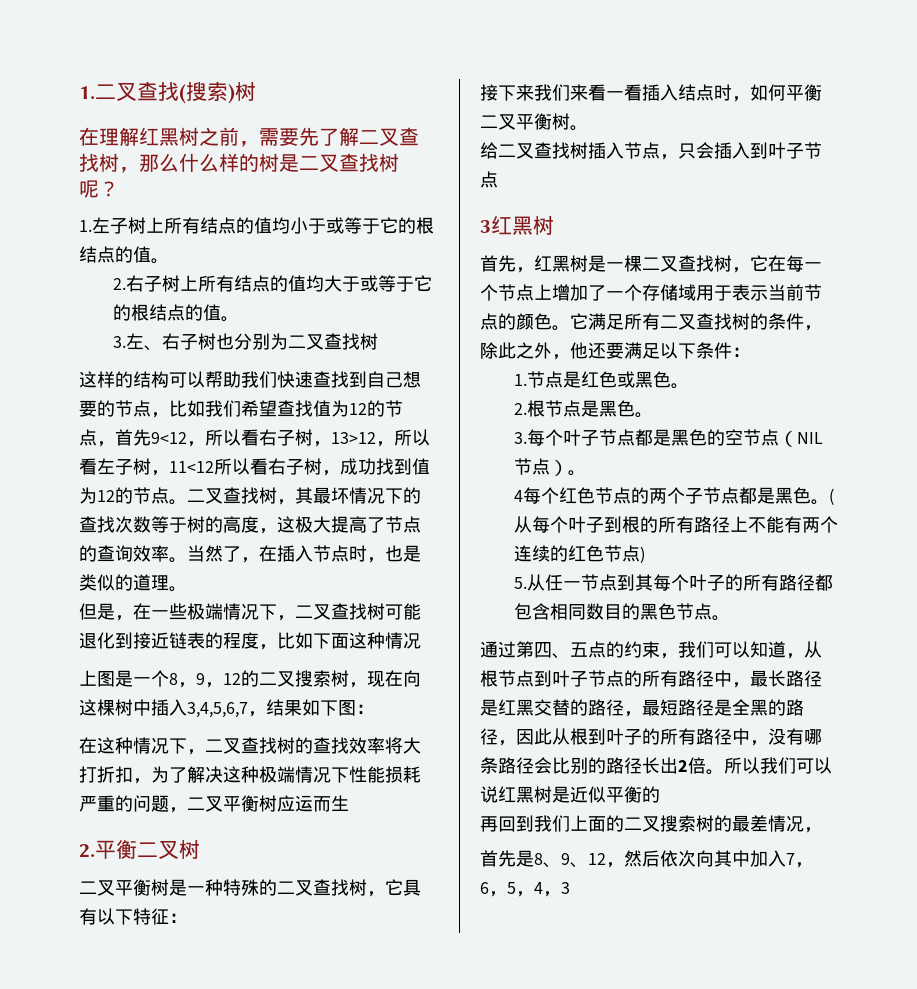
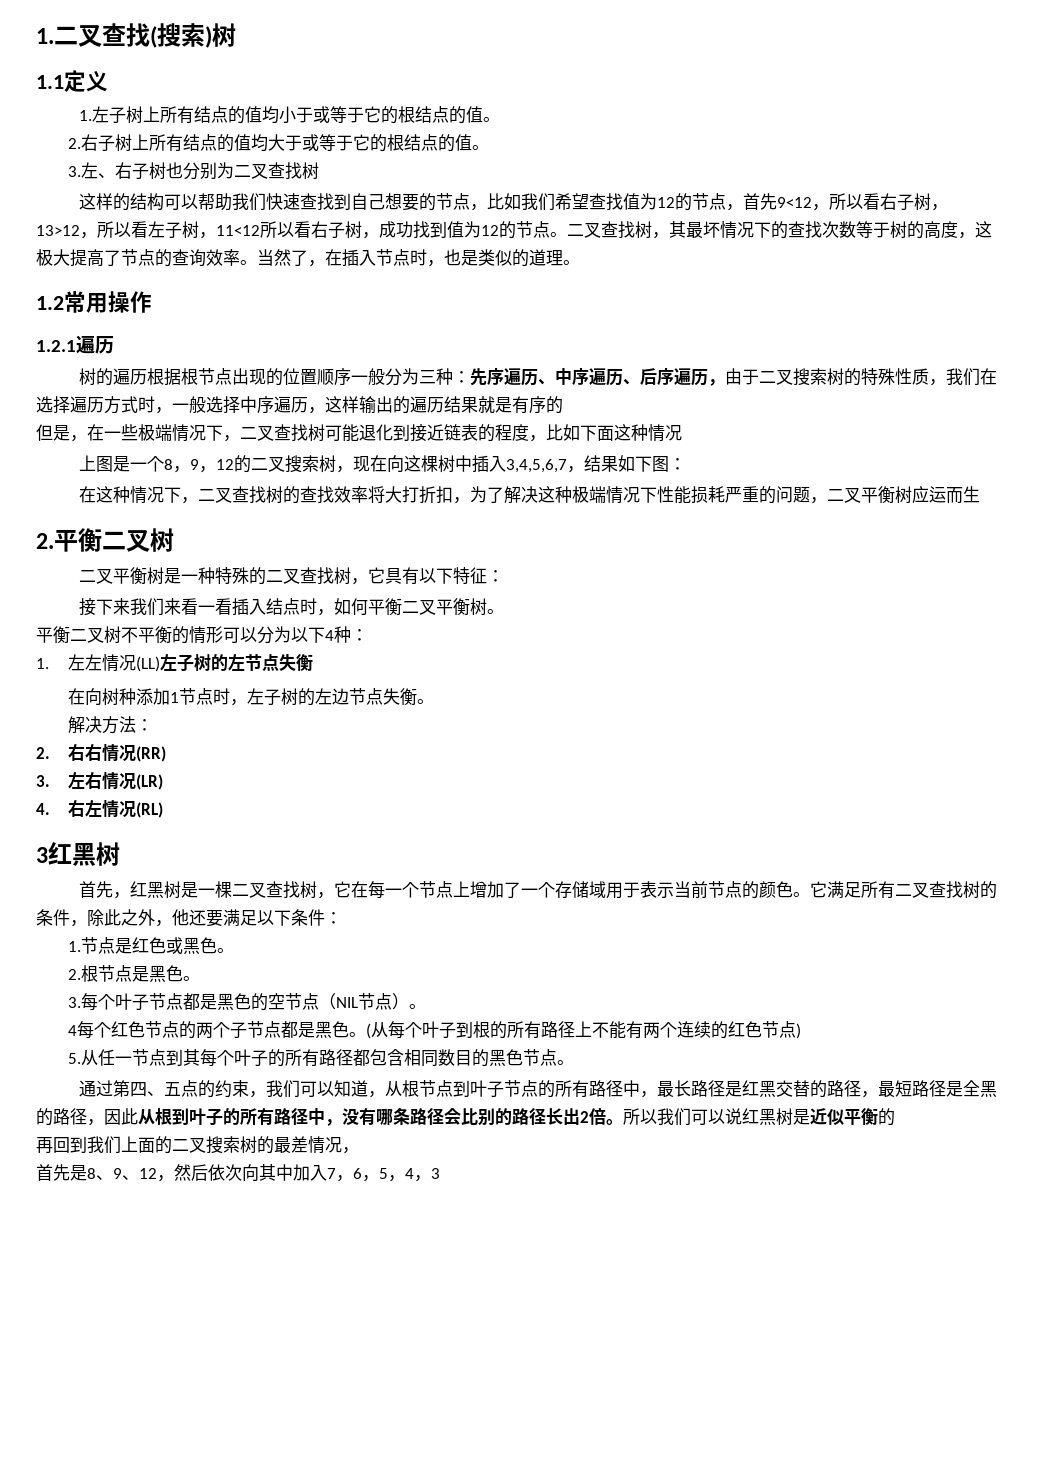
[79,127,419,147] [79,153,399,173] [79,180,119,198] 在理解红黑树之前，需要先了解二叉查找树，那么什么样的树是二叉查找树呢？ -> [36,70,108,92] 1.1定义
(187, 589) none -> [36,291,152,313] [36,335,114,354] [79,368,998,386] [36,396,563,414] // 1.2常用操作 // 1.2.1遍历 // 树的遍历根据根节点出现的位置顺序一般分为三种：先序遍历、中序遍历、后序遍历，由于二叉搜索树的特殊性质，我们在选择遍历方式时，一般选择中序遍历，这样输出的遍历结果就是有序的
[480,142,822,160] [480,171,498,188] 给二叉查找树插入节点，只会插入到叶子节点 -> [36,626,368,644] [36,654,314,672] [68,688,435,706] [68,716,154,734] [36,744,167,762] [36,772,164,790] [36,800,164,818] 平衡二叉树不平衡的情形可以分为以下4种： // 1.左左情况(LL)左子树的左节点失衡 // 在向树种添加1节点时，左子树的左边节点失衡。 // 解决方法： // 2.右右情况(RR) // 3.左右情况(LR) // 4.右左情况(RL)

